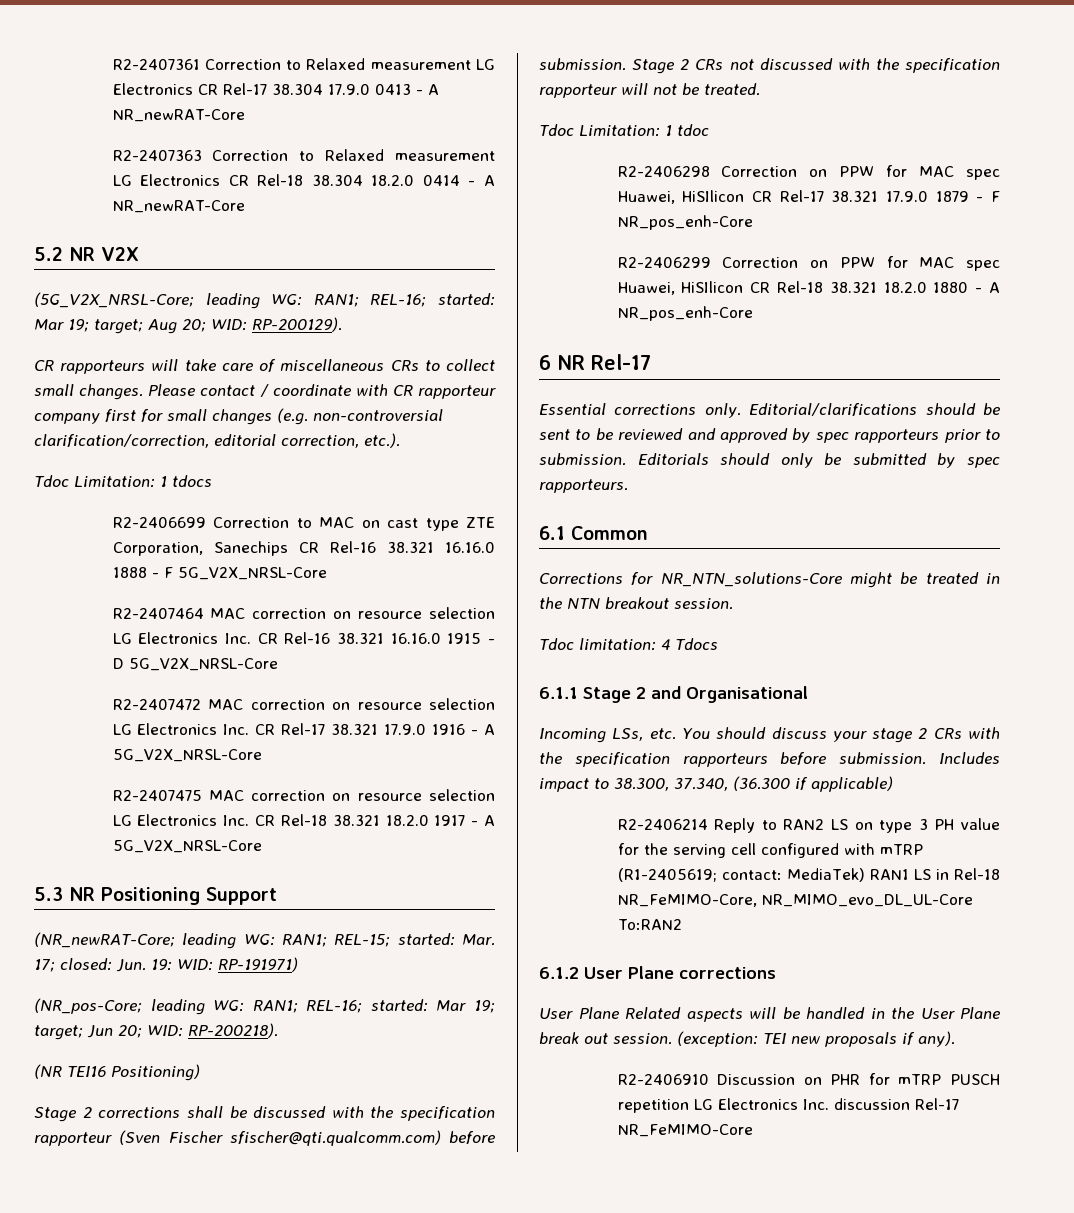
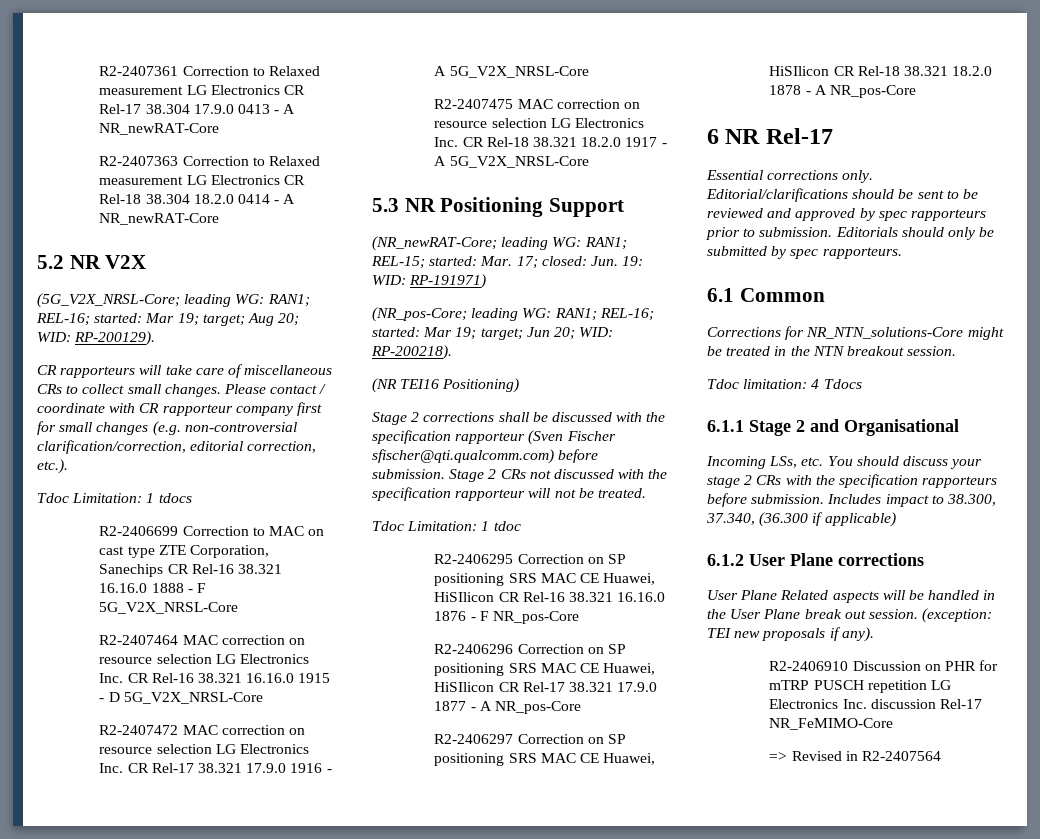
[617,165,1000,180] R2-2406298 Correction on PPW for MAC spec -> [434,554,626,564] [434,573,656,586] [434,592,666,602] [434,611,579,624] [434,644,626,654] [434,663,599,676] R2-2406295 Correction on SP positioning SRS MAC CE Huawei, HiSIlicon CR Rel-16 38.321 16.16.0 1876 - F NR_pos-Core // R2-2406296 Correction on SP positioning SRS MAC CE
[935,191,1000,202] [617,215,753,230] [617,256,1001,271] 1879 - F NR_pos_enh-Core // R2-2406299 Correction on PPW for MAC spec -> [434,701,581,714] [434,734,626,744] [434,753,599,766] 1877 - A NR_pos-Core // R2-2406297 Correction on SP positioning SRS MAC CE
[933,282,1000,293] [617,306,753,321] 1880 - A NR_pos_enh-Core -> [769,85,916,98] 1878 - A NR_pos-Core
[617,818,1000,833] [617,843,923,858] [617,868,1000,882] [617,894,973,907] [617,919,683,930] // R2-2406214 Reply to RAN2 LS on type 3 PH value for the serving cell configured with mTRP (R1-2405619; contact: MediaTek) RAN1 LS in Rel-18 NR_FeMIMO-Core, NR_MIMO_evo_DL_UL-Core To:RAN2 -> (896, 519) none
(753, 1130) none -> [769,751,941,761] // => Revised in R2-2407564

